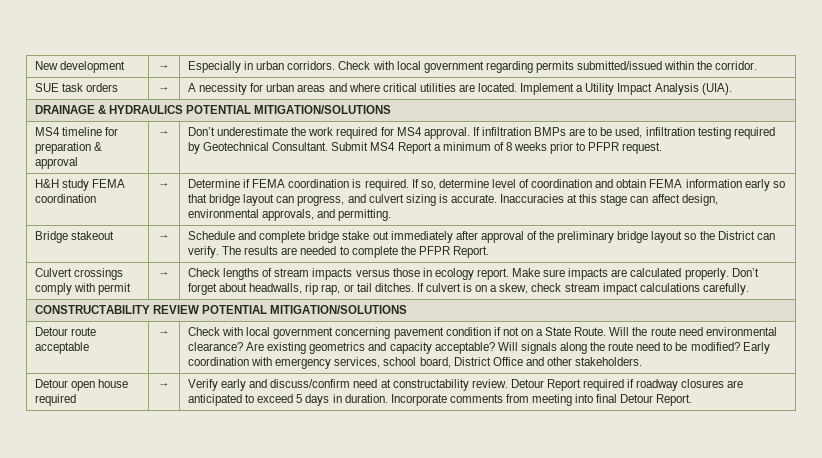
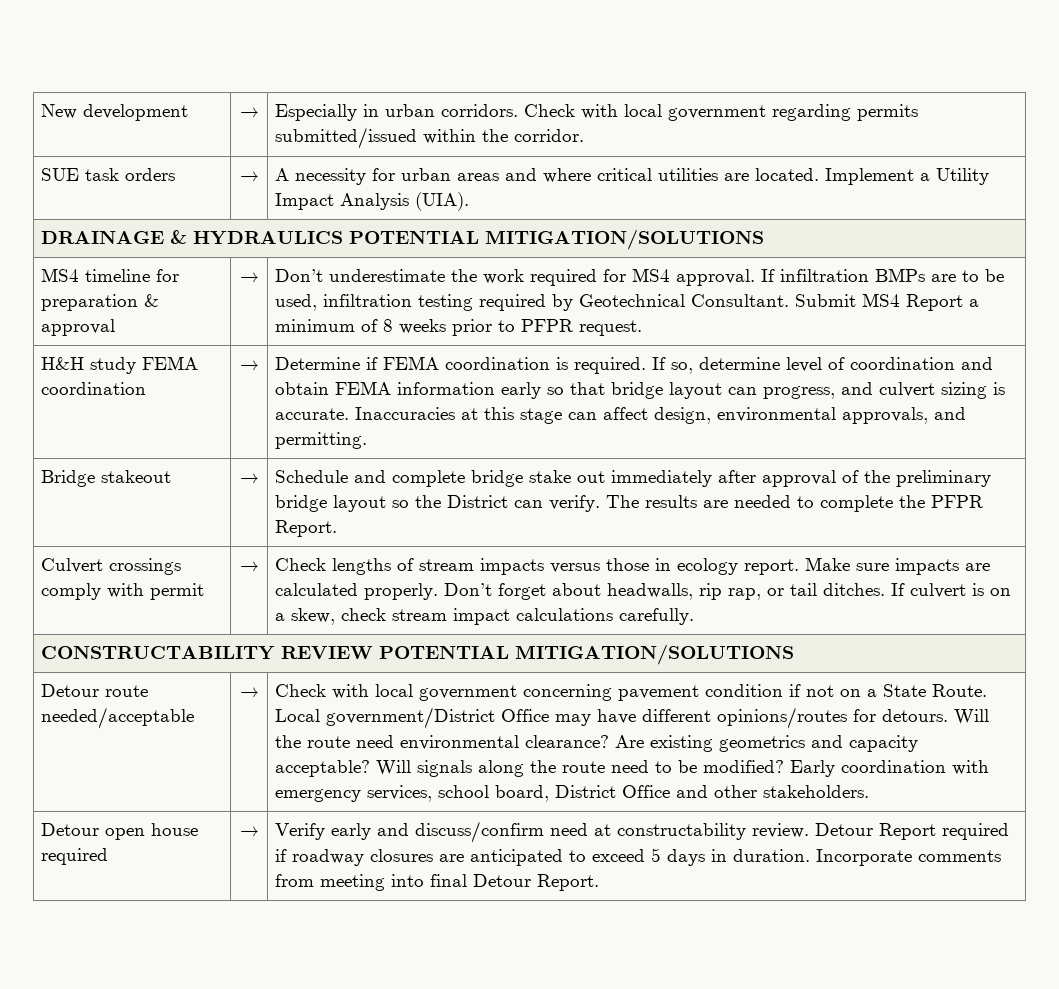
[34,342,89,354] acceptable -> [41,707,195,729] needed/acceptable
(607, 331) none -> [275,707,949,729] Local government/District Office may have different opinions/routes for detours.

